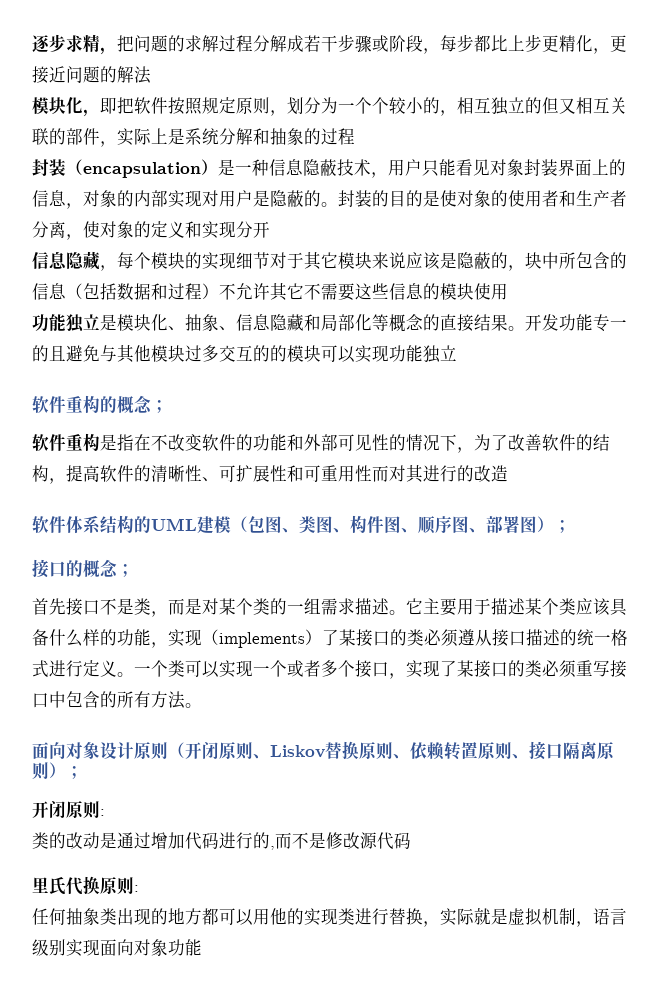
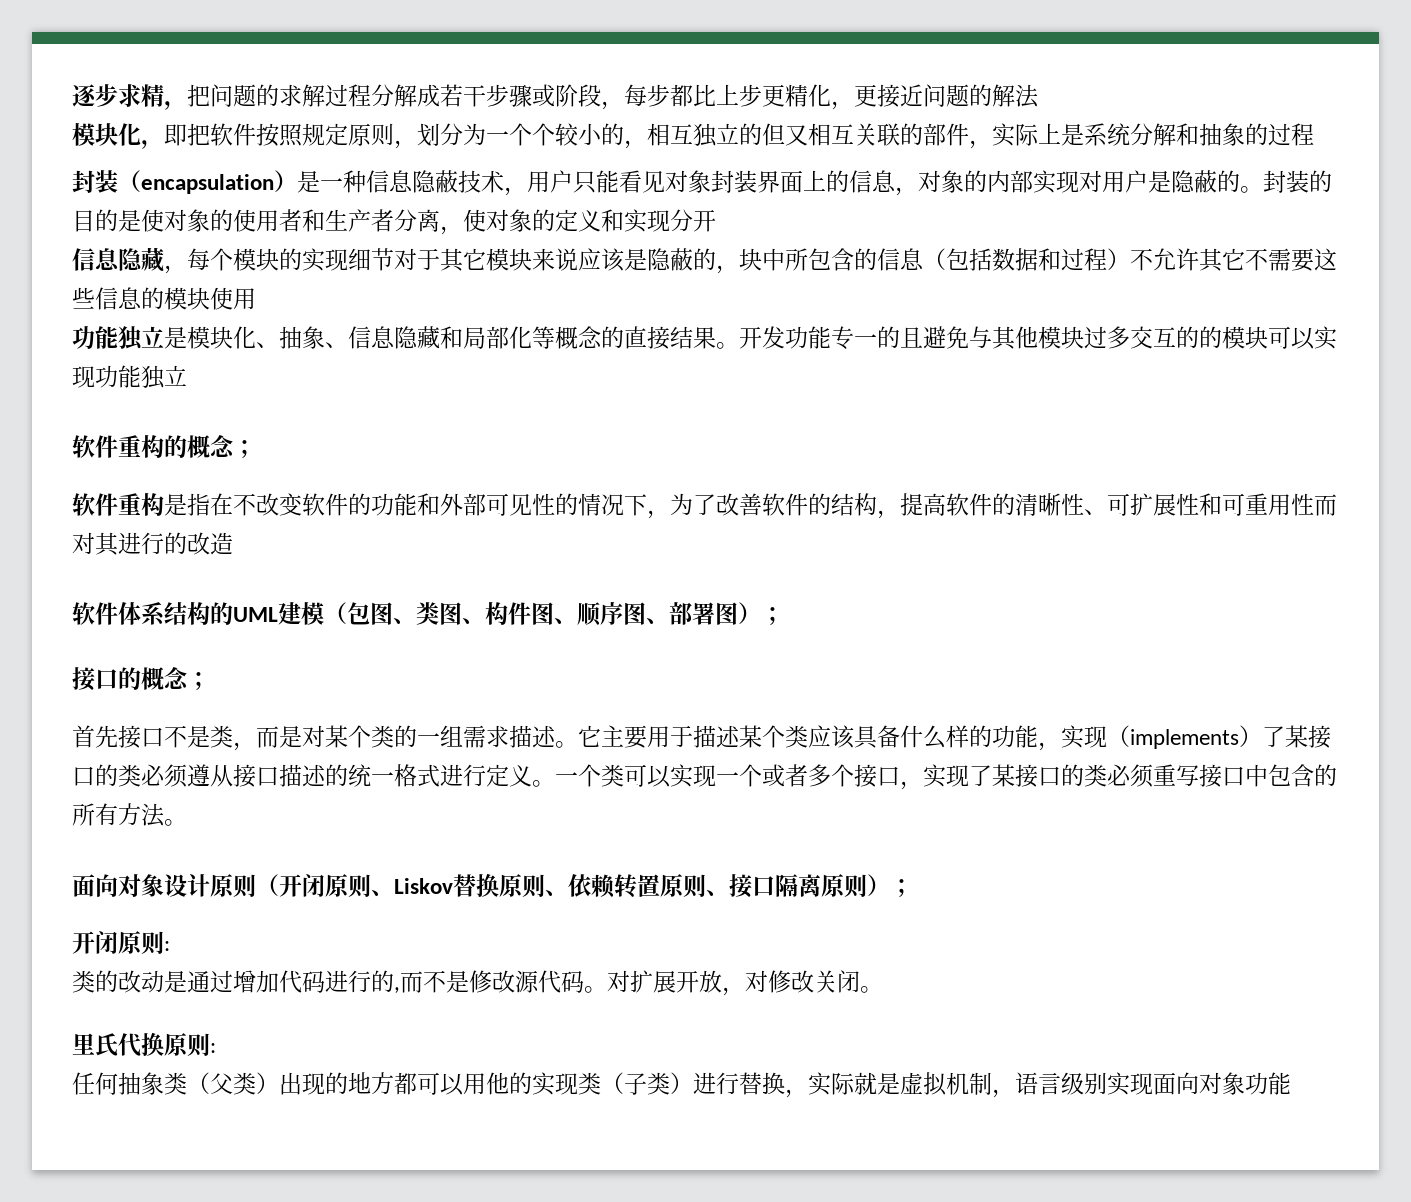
(411, 840) none -> [584,970,883,996] 。对扩展开放，对修改关闭。
(117, 916) none -> [187,1072,279,1095] （父类）
(355, 916) none -> [601,1072,693,1095] （子类）

